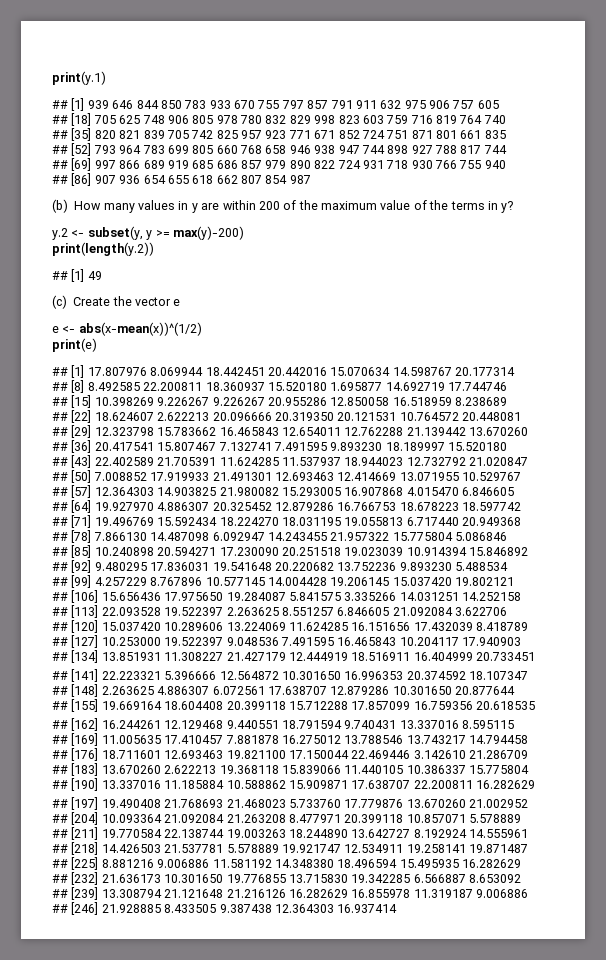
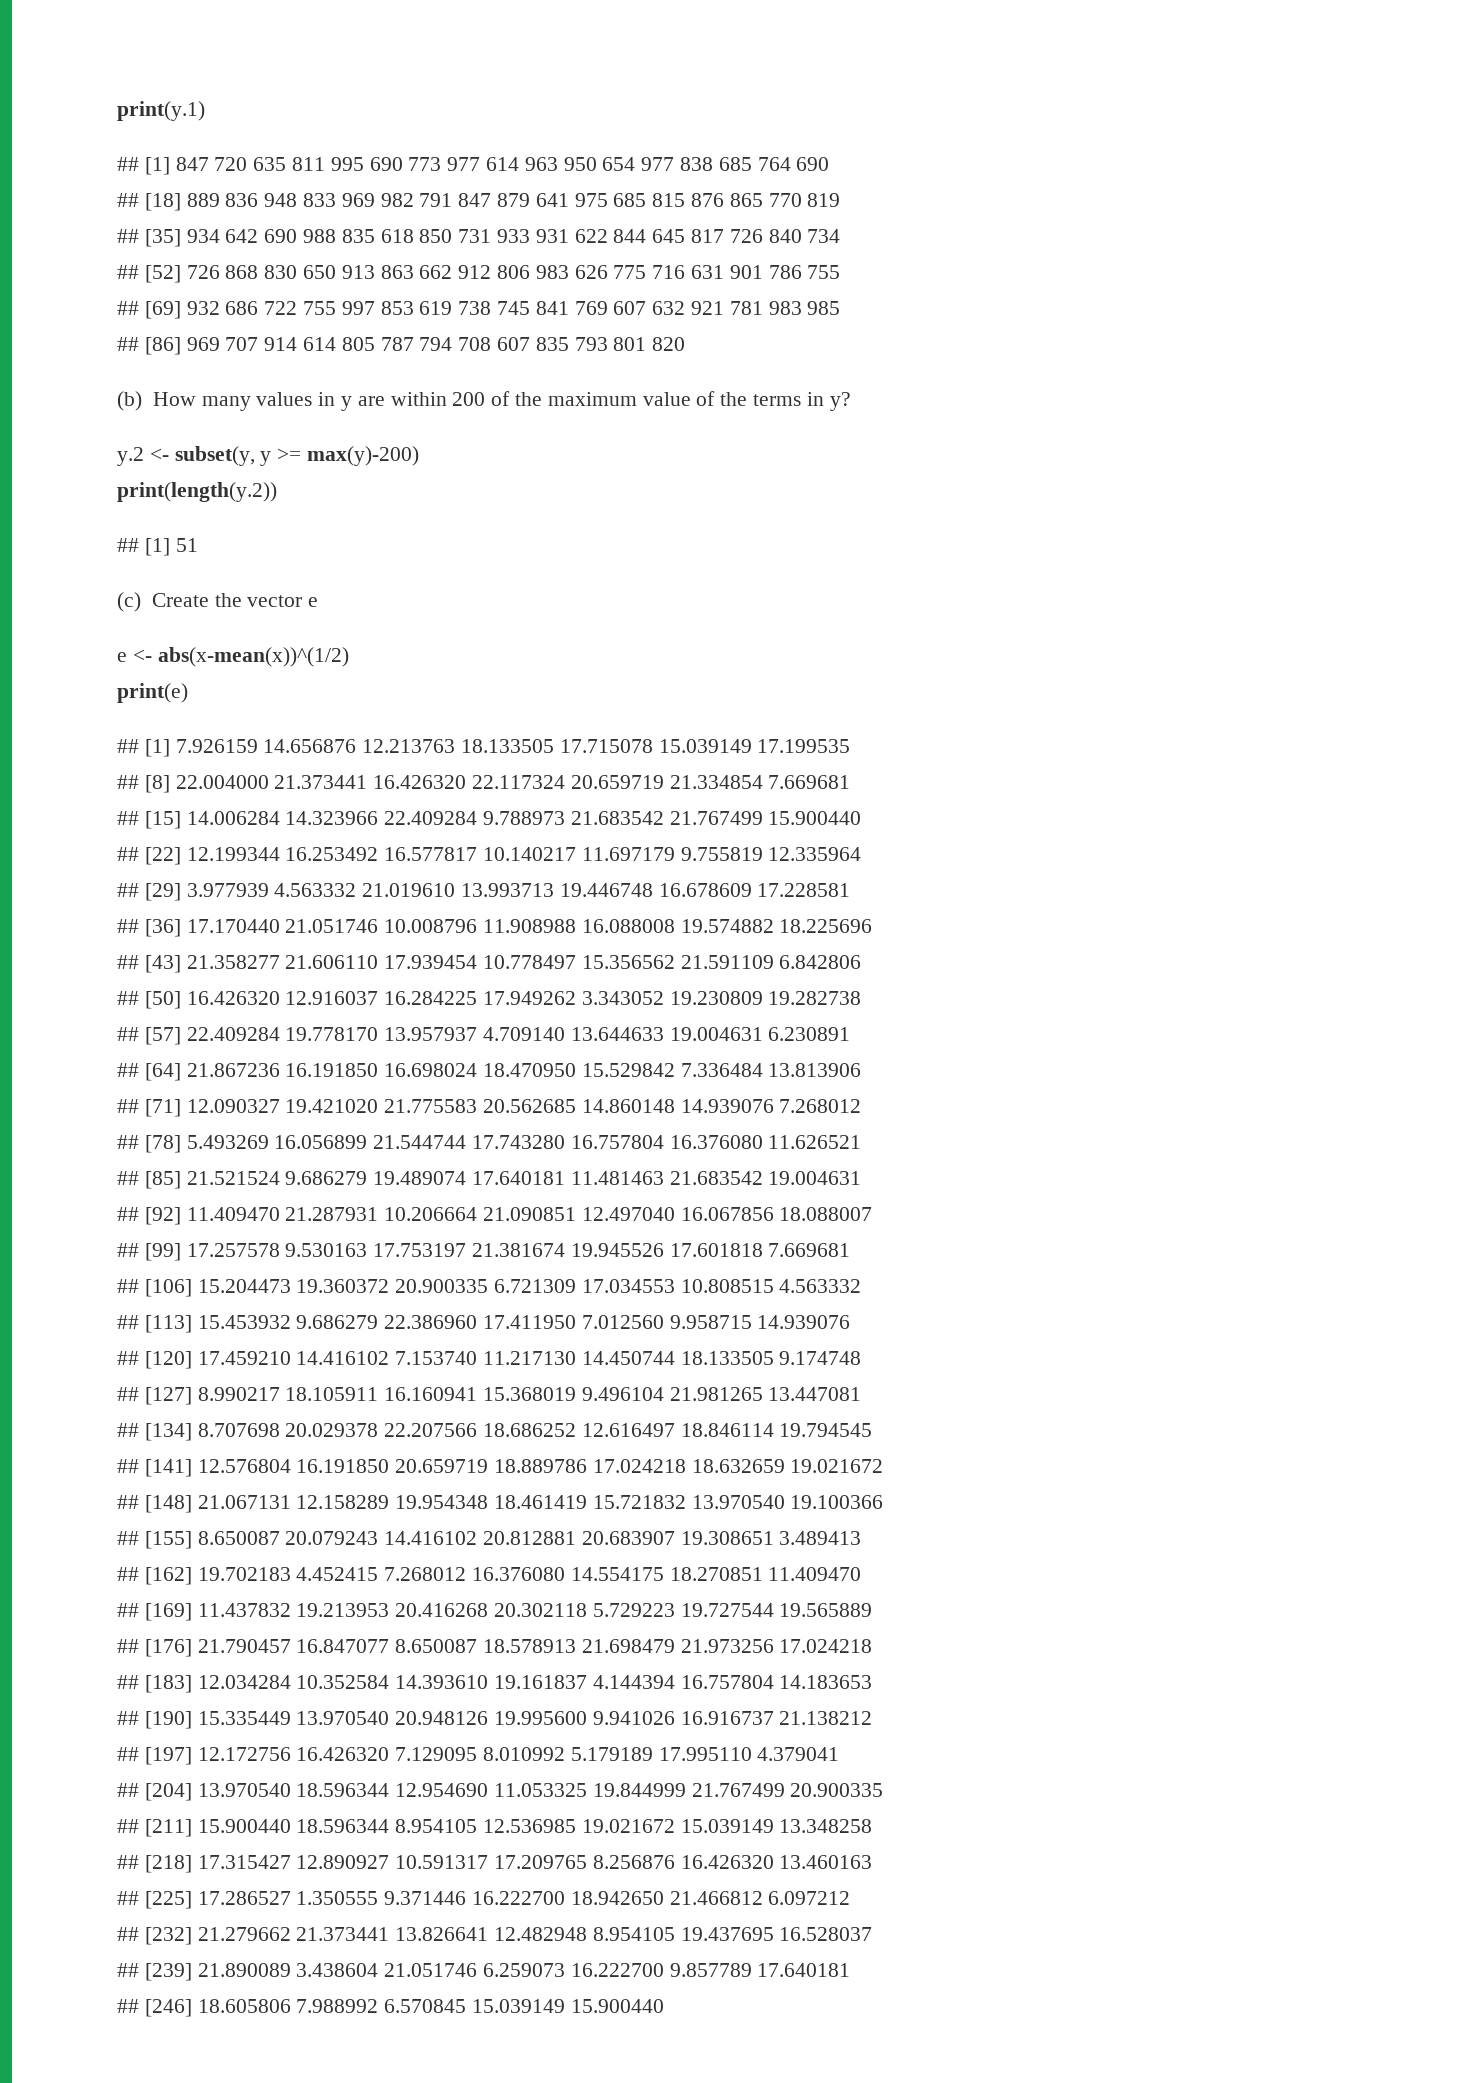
[87,100,499,109] [52,113,433,126] 939 646 844 850 783 933 670 755 797 857 791 911 632 975 906 757 605 // ## [18] 705 625 748 906 805 978 780 832 829 998 823 603 759 716 -> [175,157,830,171] [117,193,802,211] 847 720 635 811 995 690 773 977 614 963 950 654 977 838 685 764 690 // ## [18] 889 836 948 833 969 982 791 847 879 641 975 685 815 876 865 770
[459,115,506,124] 764 740 -> (841, 200) none
[94,130,506,139] [52,143,507,156] [52,158,506,171] [52,173,311,186] 820 821 839 705 742 825 957 923 771 671 852 724 751 871 801 661 835 // ## [52] 793 964 783 699 805 660 768 658 946 938 947 744 898 927 788 817 744 // ## [69] 997 866 689 919 685 686 857 979 890 822 724 931 718 930 766 755 940 // ## [86] 907 936 654 655 618 662 807 854 987 -> [186,229,841,243] [117,265,841,283] [117,301,841,319] [117,337,686,355] 934 642 690 988 835 618 850 731 933 931 622 844 645 817 726 840 734 // ## [52] 726 868 830 650 913 863 662 912 806 983 626 775 716 631 901 786 755 // ## [69] 932 686 722 755 997 853 619 738 745 841 769 607 632 921 781 983 985 // ## [86] 969 707 914 614 805 787 794 708 607 835 793 801 820
[87,271,102,280] 49 -> [175,538,198,552] 51
[87,367,515,376] [52,380,507,393] [52,395,507,408] [52,410,521,423] [52,425,528,438] [52,440,507,453] [52,455,528,468] [52,470,521,483] [52,485,514,498] [52,500,521,513] [52,515,521,528] [52,530,507,543] [52,545,528,558] [52,560,508,573] [52,575,514,588] [52,590,521,603] [52,605,507,618] [52,620,528,633] [52,635,521,648] [52,650,535,663] [52,669,528,682] [52,684,515,697] [52,699,535,712] [52,718,514,731] [52,733,528,746] [52,748,528,761] [52,763,529,776] [52,778,535,791] [52,797,528,810] [52,812,521,825] [52,827,528,840] [52,842,528,855] [52,857,521,870] [52,872,521,885] [52,887,528,900] [52,902,398,915] 17.807976 8.069944 18.442451 20.442016 15.070634 14.598767 20.177314 // ## [8] 8.492585 22.200811 18.360937 15.520180 1.695877 14.692719 17.744746 // ## [15] 10.398269 9.226267 9.226267 20.955286 12.850058 16.518959 8.238689 // ## [22] 18.624607 2.622213 20.096666 20.319350 20.121531 10.764572 20.448081 // ## [29] 12.323798 15.783662 16.465843 12.654011 12.762288 21.139442 13.670260 // ## [36] 20.417541 15.807467 7.132741 7.491595 9.893230 18.189997 15.520180 // ## [43] 22.402589 21.705391 11.624285 11.537937 18.944023 12.732792 21.020847 // ## [50] 7.008852 17.919933 21.491301 12.693463 12.414669 13.071955 10.529767 // ## [57] 12.364303 14.903825 21.980082 15.293005 16.907868 4.015470 6.846605 // ## [64] 19.927970 4.886307 20.325452 12.879286 16.766753 18.678223 18.597742 // ## [71] 19.496769 15.592434 18.224270 18.031195 19.055813 6.717440 20.949368 // ## [78] 7.866130 14.487098 6.092947 14.243455 21.957322 15.775804 5.086846 // ## [85] 10.240898 20.594271 17.230090 20.251518 19.023039 10.914394 15.846892 // ## [92] 9.480295 17.836031 19.541648 20.220682 13.752236 9.893230 5.488534 // ## [99] 4.257229 8.767896 10.577145 14.004428 19.206145 15.037420 19.802121 // ## [106] 15.656436 17.975650 19.284087 5.841575 3.335266 14.031251 14.252158 // ## [113] 22.093528 19.522397 2.263625 8.551257 6.846605 21.092084 3.622706 // ## [120] 15.037420 10.289606 13.224069 11.624285 16.151656 17.432039 8.418789 // ## [127] 10.253000 19.522397 9.048536 7.491595 16.465843 10.204117 17.940903 // ## [134] 13.851931 11.308227 21.427179 12.444919 18.516911 16.404999 20.733451 // ## [141] 22.223321 5.396666 12.564872 10.301650 16.996353 20.374592 18.107347 // ## [148] 2.263625 4.886307 6.072561 17.638707 12.879286 10.301650 20.877644 // ## [155] 19.669164 18.604408 20.399118 15.712288 17.857099 16.759356 20.618535 // ## [162] 16.244261 12.129468 9.440551 18.791594 9.740431 13.337016 8.595115 // ## [169] 11.005635 17.410457 7.881878 16.275012 13.788546 13.743217 14.794458 // ## [176] 18.711601 12.693463 19.821100 17.150044 22.469446 3.142610 21.286709 // ## [183] 13.670260 2.622213 19.368118 15.839066 11.440105 10.386337 15.775804 // ## [190] 13.337016 11.185884 10.588862 15.909871 17.638707 22.200811 16.282629 // ## [197] 19.490408 21.768693 21.468023 5.733760 17.779876 13.670260 21.002952 // ## [204] 10.093364 21.092084 21.263208 8.477971 20.399118 10.857071 5.578889 // ## [211] 19.770584 22.138744 19.003263 18.244890 13.642727 8.192924 14.555961 // ## [218] 14.426503 21.537781 5.578889 19.921747 12.534911 19.258141 19.871487 // ## [225] 8.881216 9.006886 11.581192 14.348380 18.496594 15.495935 16.282629 // ## [232] 21.636173 10.301650 19.776855 13.715830 19.342285 6.566887 8.653092 // ## [239] 13.308794 21.121648 21.216126 16.282629 16.855978 11.319187 9.006886 // ## [246] 21.928885 8.433505 9.387438 12.364303 16.937414 -> [175,739,851,753] [117,775,851,793] [117,811,862,829] [117,847,862,865] [117,883,851,901] [117,919,873,937] [117,955,862,973] [117,991,862,1009] [117,1027,851,1045] [117,1063,862,1081] [117,1099,862,1117] [117,1135,862,1153] [117,1171,862,1189] [117,1207,873,1225] [117,1243,851,1261] [117,1279,862,1297] [117,1315,851,1333] [117,1351,862,1369] [117,1387,862,1405] [117,1423,873,1441] [117,1459,884,1477] [117,1495,884,1513] [117,1531,862,1549] [117,1567,862,1585] [117,1603,873,1621] [117,1639,873,1657] [117,1675,873,1693] [117,1711,873,1729] [117,1747,840,1765] [117,1783,884,1801] [117,1819,873,1837] [117,1855,873,1873] [117,1891,851,1909] [117,1927,873,1945] [117,1963,851,1981] [117,1999,664,2017] 7.926159 14.656876 12.213763 18.133505 17.715078 15.039149 17.199535 // ## [8] 22.004000 21.373441 16.426320 22.117324 20.659719 21.334854 7.669681 // ## [15] 14.006284 14.323966 22.409284 9.788973 21.683542 21.767499 15.900440 // ## [22] 12.199344 16.253492 16.577817 10.140217 11.697179 9.755819 12.335964 // ## [29] 3.977939 4.563332 21.019610 13.993713 19.446748 16.678609 17.228581 // ## [36] 17.170440 21.051746 10.008796 11.908988 16.088008 19.574882 18.225696 // ## [43] 21.358277 21.606110 17.939454 10.778497 15.356562 21.591109 6.842806 // ## [50] 16.426320 12.916037 16.284225 17.949262 3.343052 19.230809 19.282738 // ## [57] 22.409284 19.778170 13.957937 4.709140 13.644633 19.004631 6.230891 // ## [64] 21.867236 16.191850 16.698024 18.470950 15.529842 7.336484 13.813906 // ## [71] 12.090327 19.421020 21.775583 20.562685 14.860148 14.939076 7.268012 // ## [78] 5.493269 16.056899 21.544744 17.743280 16.757804 16.376080 11.626521 // ## [85] 21.521524 9.686279 19.489074 17.640181 11.481463 21.683542 19.004631 // ## [92] 11.409470 21.287931 10.206664 21.090851 12.497040 16.067856 18.088007 // ## [99] 17.257578 9.530163 17.753197 21.381674 19.945526 17.601818 7.669681 // ## [106] 15.204473 19.360372 20.900335 6.721309 17.034553 10.808515 4.563332 // ## [113] 15.453932 9.686279 22.386960 17.411950 7.012560 9.958715 14.939076 // ## [120] 17.459210 14.416102 7.153740 11.217130 14.450744 18.133505 9.174748 // ## [127] 8.990217 18.105911 16.160941 15.368019 9.496104 21.981265 13.447081 // ## [134] 8.707698 20.029378 22.207566 18.686252 12.616497 18.846114 19.794545 // ## [141] 12.576804 16.191850 20.659719 18.889786 17.024218 18.632659 19.021672 // ## [148] 21.067131 12.158289 19.954348 18.461419 15.721832 13.970540 19.100366 // ## [155] 8.650087 20.079243 14.416102 20.812881 20.683907 19.308651 3.489413 // ## [162] 19.702183 4.452415 7.268012 16.376080 14.554175 18.270851 11.409470 // ## [169] 11.437832 19.213953 20.416268 20.302118 5.729223 19.727544 19.565889 // ## [176] 21.790457 16.847077 8.650087 18.578913 21.698479 21.973256 17.024218 // ## [183] 12.034284 10.352584 14.393610 19.161837 4.144394 16.757804 14.183653 // ## [190] 15.335449 13.970540 20.948126 19.995600 9.941026 16.916737 21.138212 // ## [197] 12.172756 16.426320 7.129095 8.010992 5.179189 17.995110 4.379041 // ## [204] 13.970540 18.596344 12.954690 11.053325 19.844999 21.767499 20.900335 // ## [211] 15.900440 18.596344 8.954105 12.536985 19.021672 15.039149 13.348258 // ## [218] 17.315427 12.890927 10.591317 17.209765 8.256876 16.426320 13.460163 // ## [225] 17.286527 1.350555 9.371446 16.222700 18.942650 21.466812 6.097212 // ## [232] 21.279662 21.373441 13.826641 12.482948 8.954105 19.437695 16.528037 // ## [239] 21.890089 3.438604 21.051746 6.259073 16.222700 9.857789 17.640181 // ## [246] 18.605806 7.988992 6.570845 15.039149 15.900440

